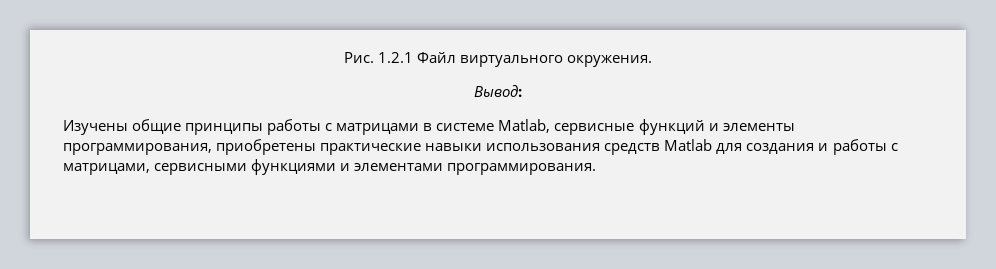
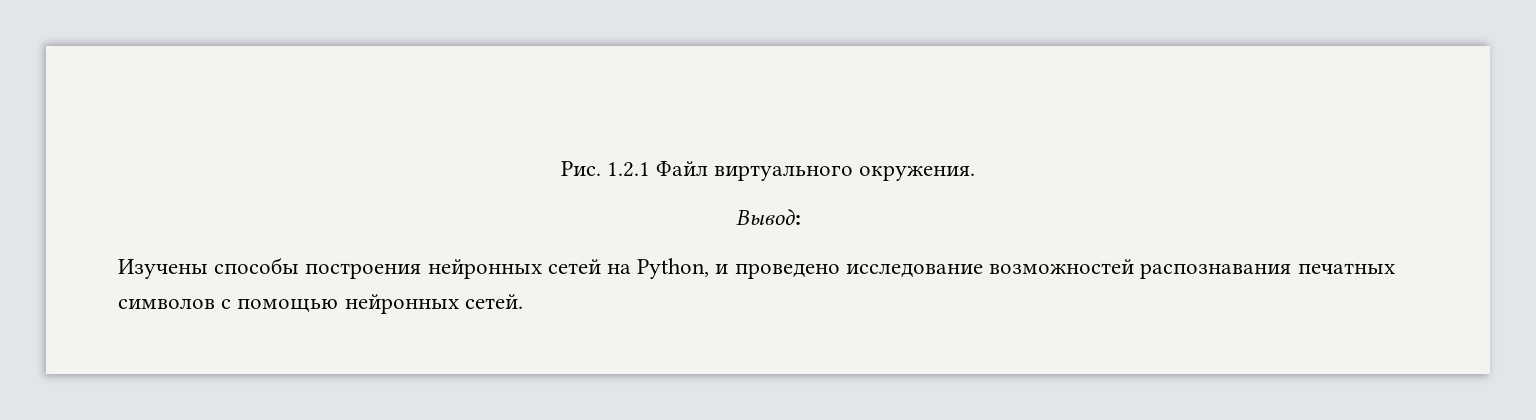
[132,119,795,135] [63,139,898,155] [63,159,597,175] общие принципы работы c матрицами в системе Matlab, сервисные функций и элементы программирования, приобретены практические навыки использования средств Matlab для создания и работы с матрицами, сервисными функциями и элементами программирования. -> [214,257,1395,279] [118,294,523,314] способы построения нейронных сетей на Python, и проведено исследование возможностей распознавания печатных символов с помощью нейронных сетей.

